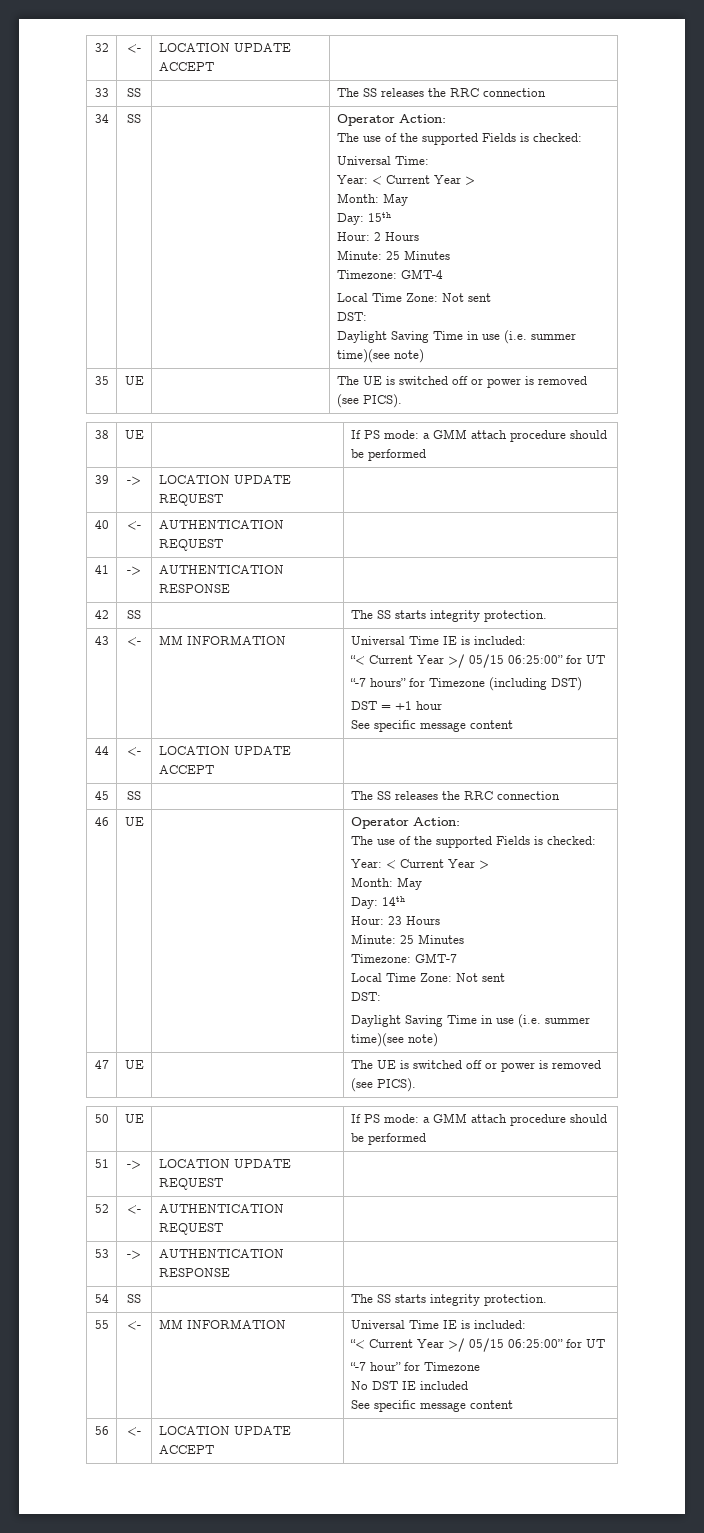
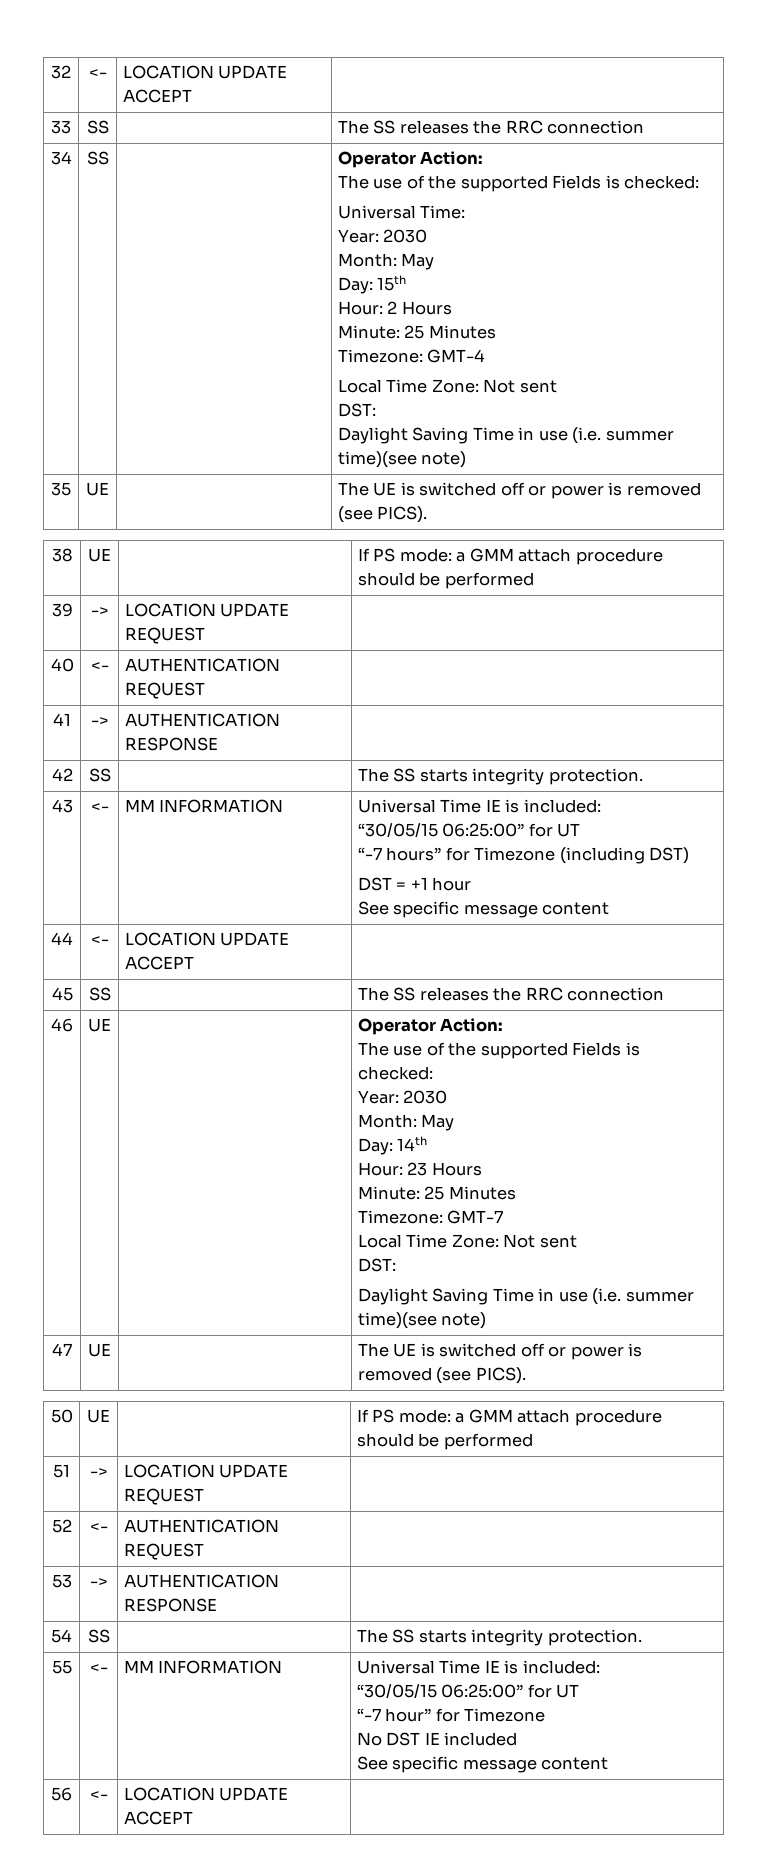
[371,175,475,185] < Current Year > -> [383,229,428,243] 2030
[349,654,504,668] “< Current Year >/ 05/15 -> [357,823,438,837] “30/05/15
[385,859,489,869] < Current Year > -> [403,1090,448,1104] 2030
[349,1338,504,1352] “< Current Year >/ 05/15 -> [356,1684,437,1698] “30/05/15

